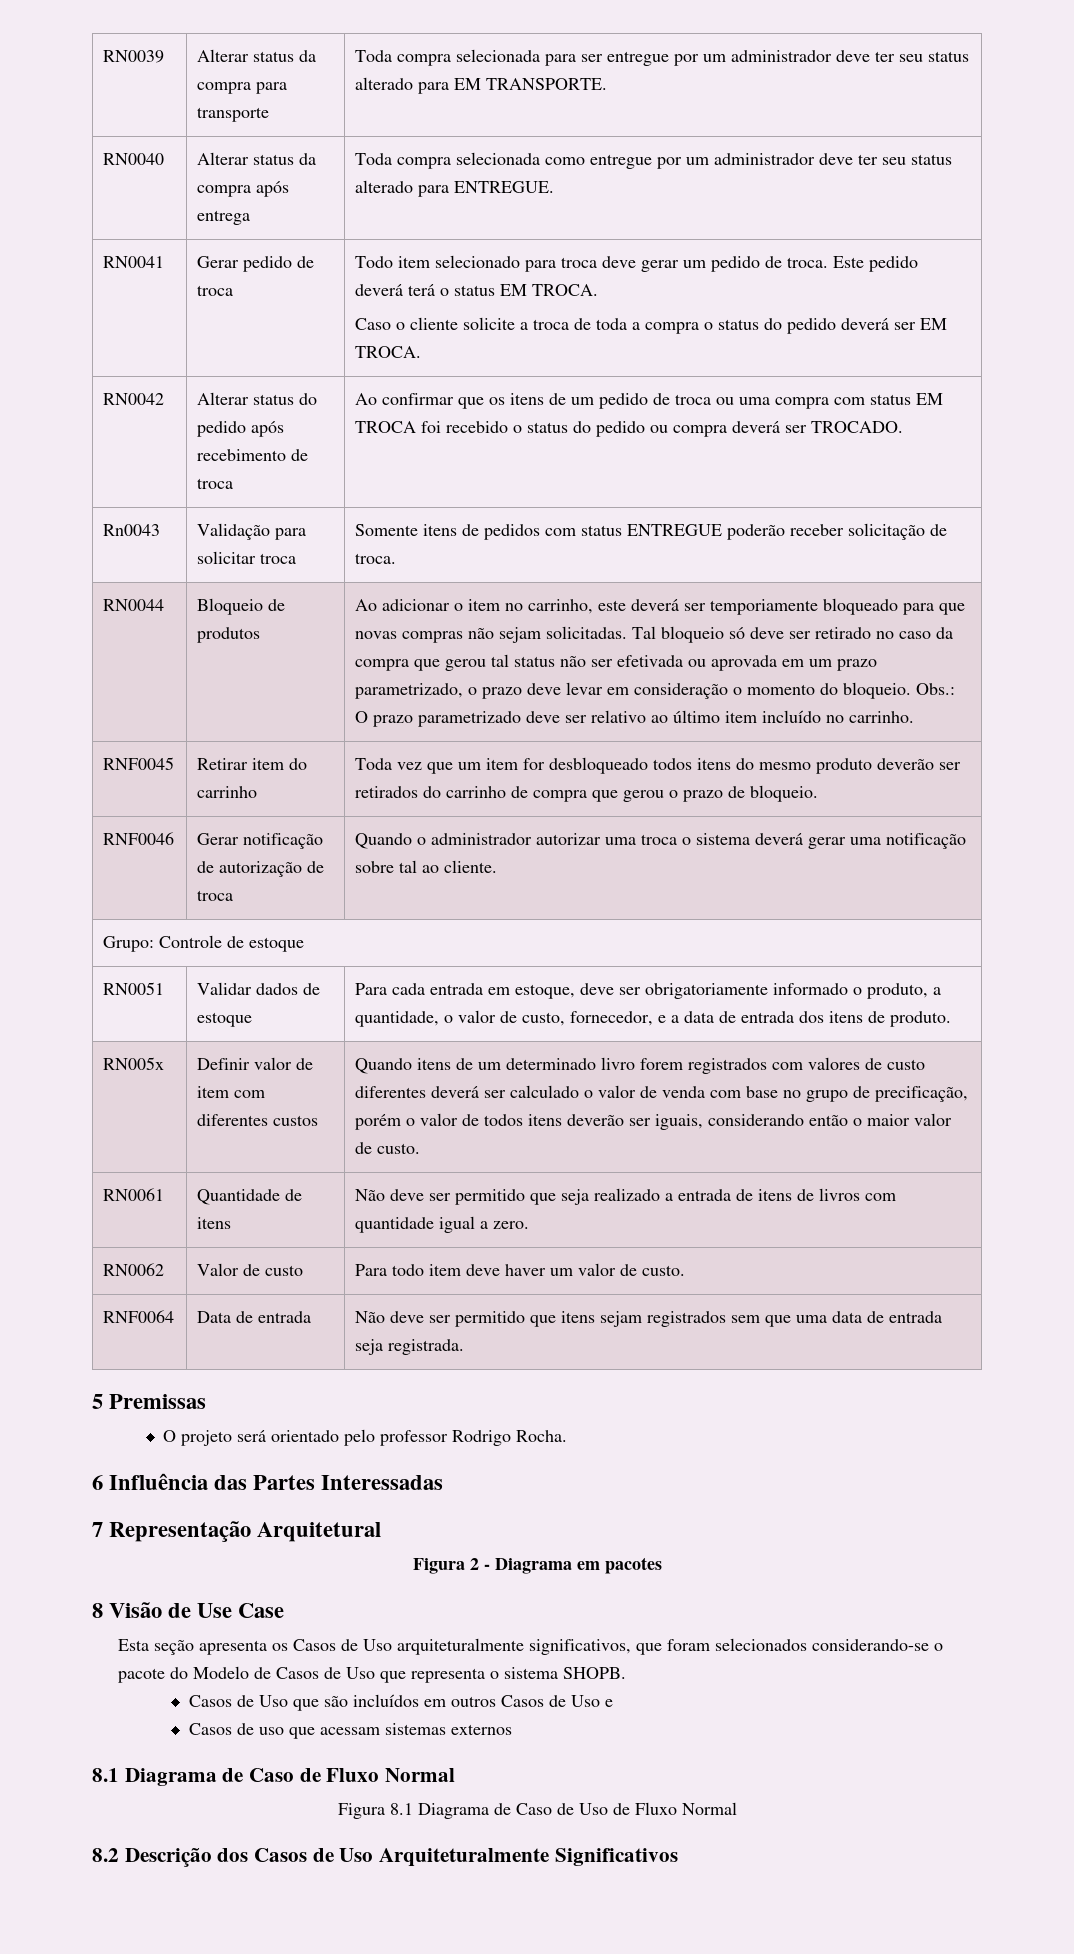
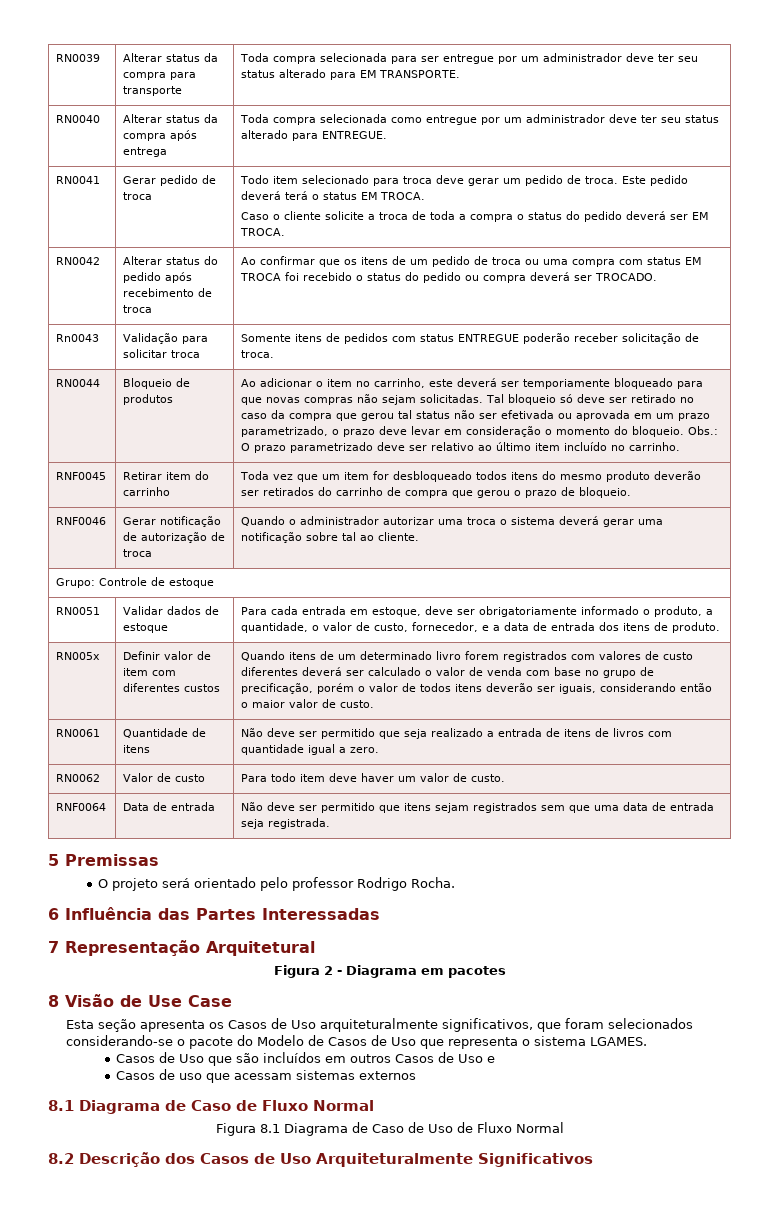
[562,1667,626,1679] SHOPB. -> [590,1037,648,1046] LGAMES.

